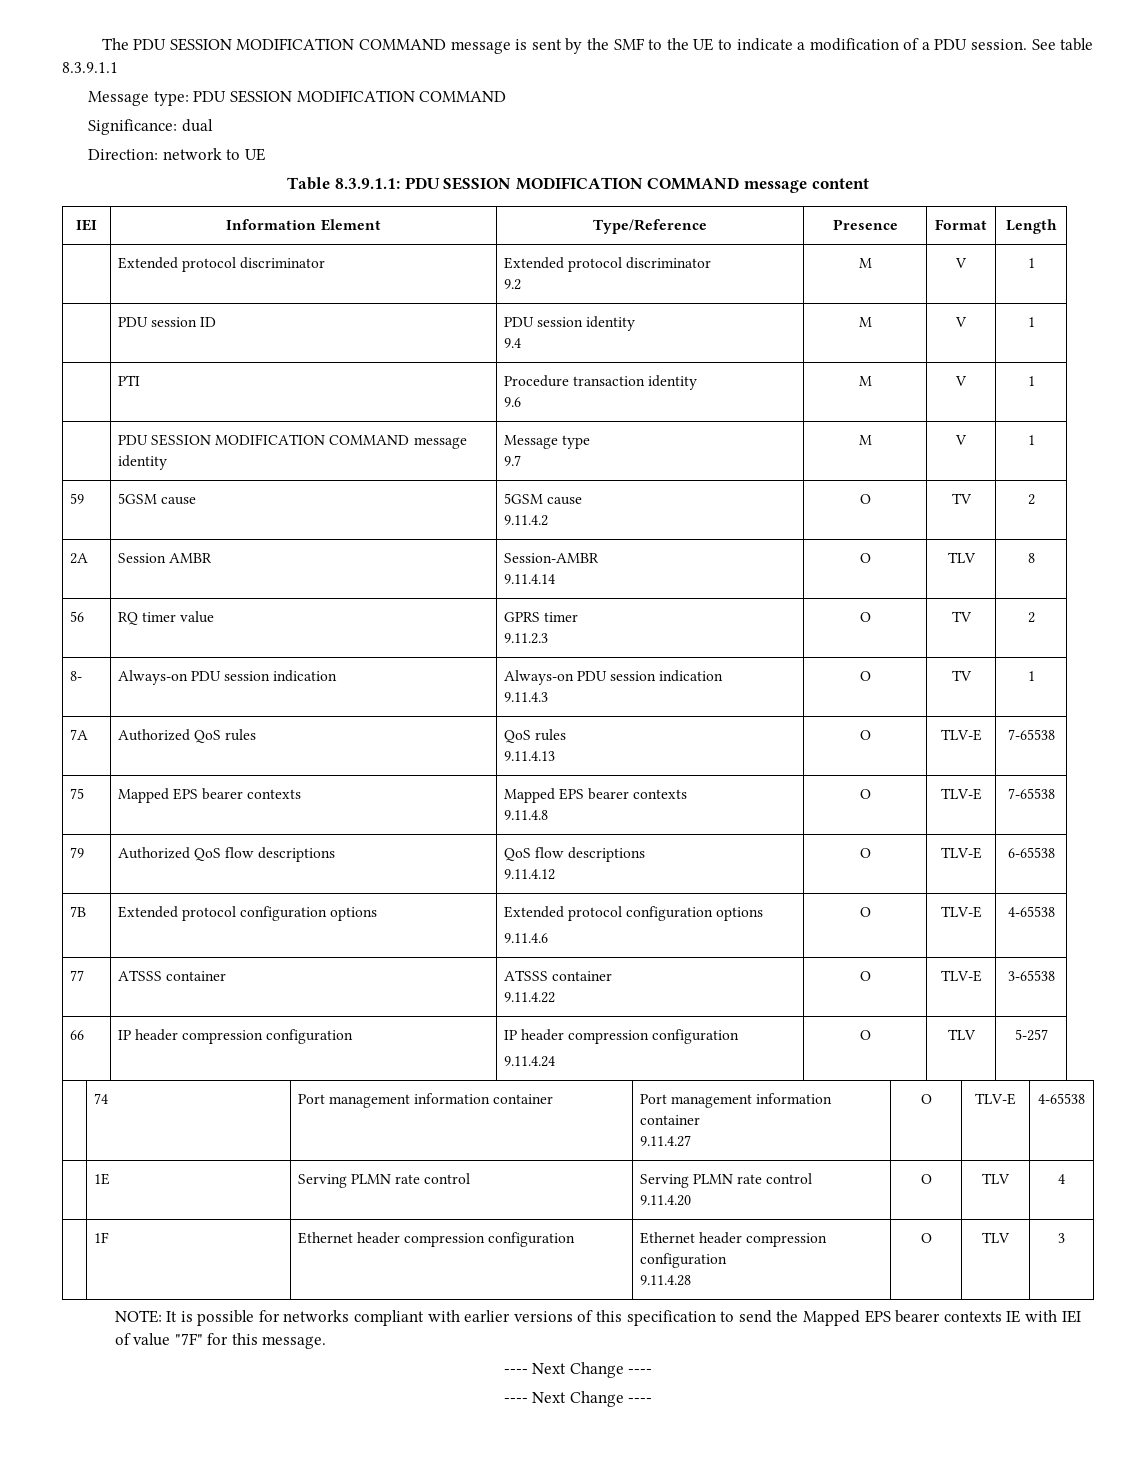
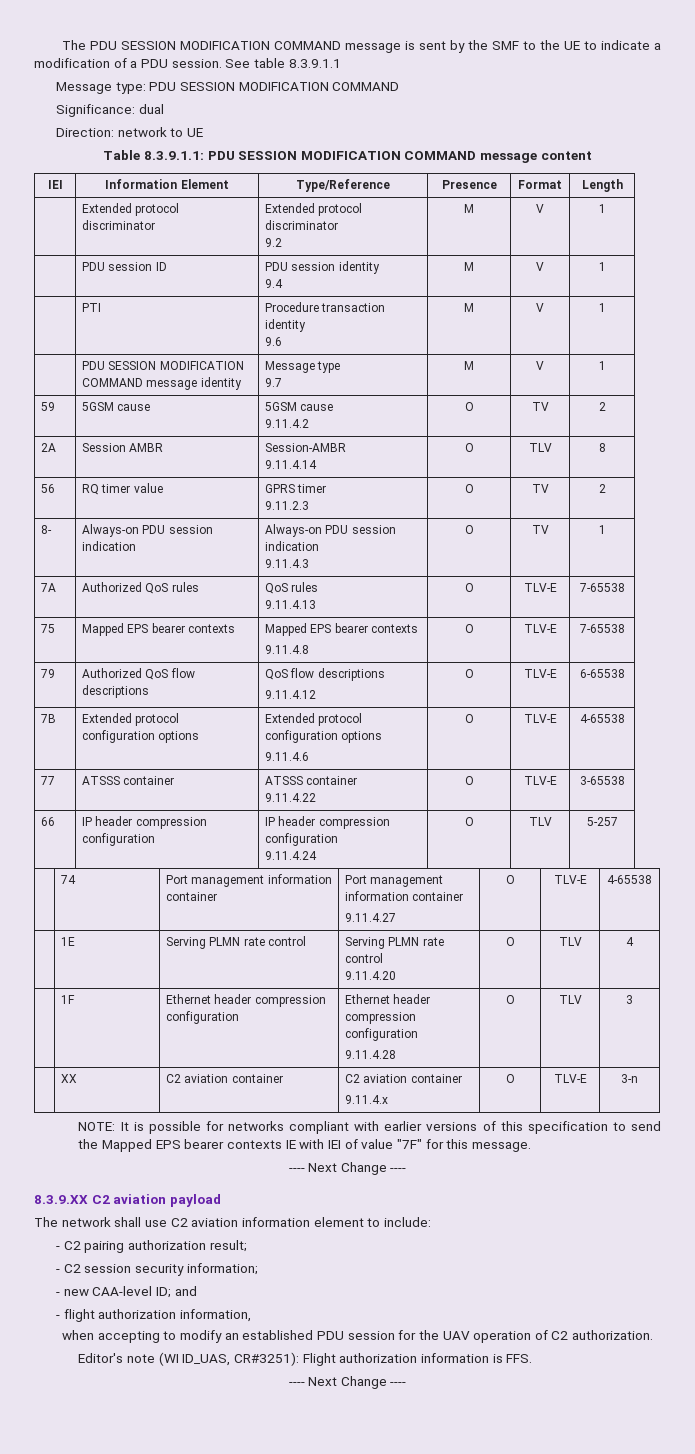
(1065, 1238) none -> [61,1074,78,1083] [166,1074,283,1083] [345,1074,462,1083] [345,1095,389,1104] [505,1074,515,1083] [553,1074,587,1083] [621,1074,638,1083] // | XX | C2 aviation container | C2 aviation container // 9.11.4.x | O | TLV-E | 3-n
(653, 1371) none -> [34,1194,221,1207] [34,1217,431,1227] [56,1240,247,1253] [56,1263,258,1276] [56,1286,197,1298] [56,1309,252,1322] [62,1330,654,1343] [78,1352,533,1366] // 8.3.9.XX C2 aviation payload // The network shall use C2 aviation information element to include: // - C2 pairing authorization result; // - C2 session security information; // - new CAA-level ID; and // - flight authorization information, // when accepting to modify an established PDU session for the UAV operation of C2 authorization. // Editor's note (WI ID_UAS, CR#3251): Flight authorization information is FFS.

